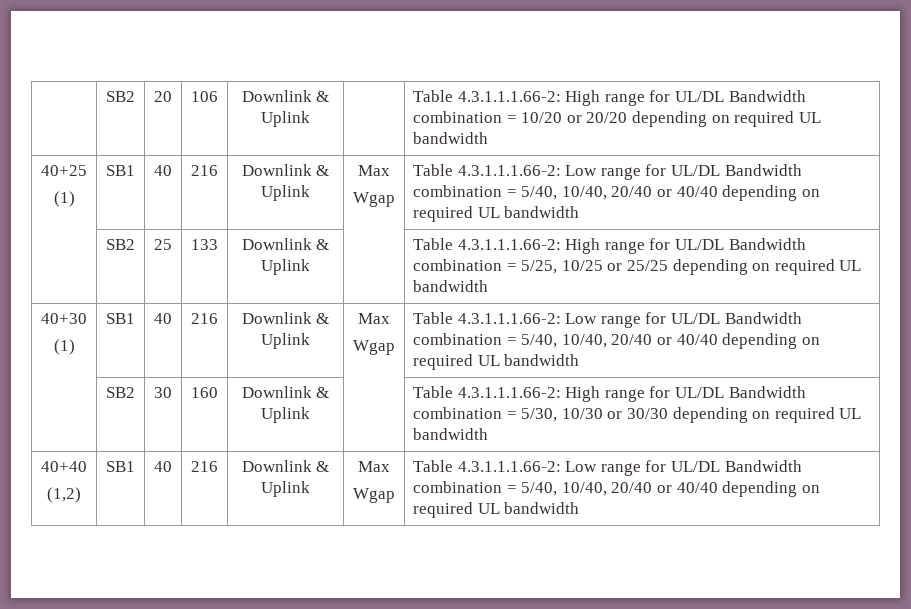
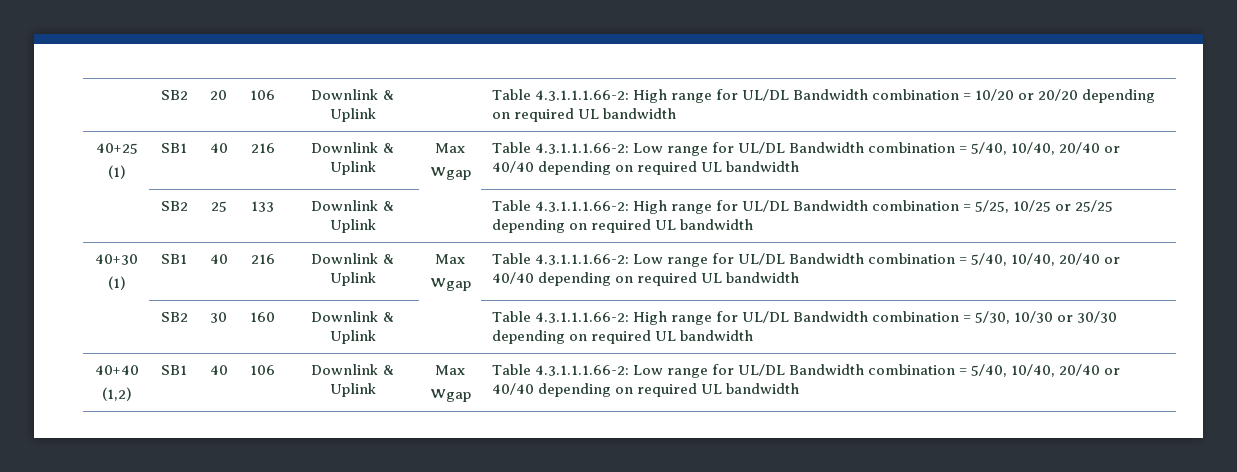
[191,461,218,472] 216 -> [250,365,275,375] 106

